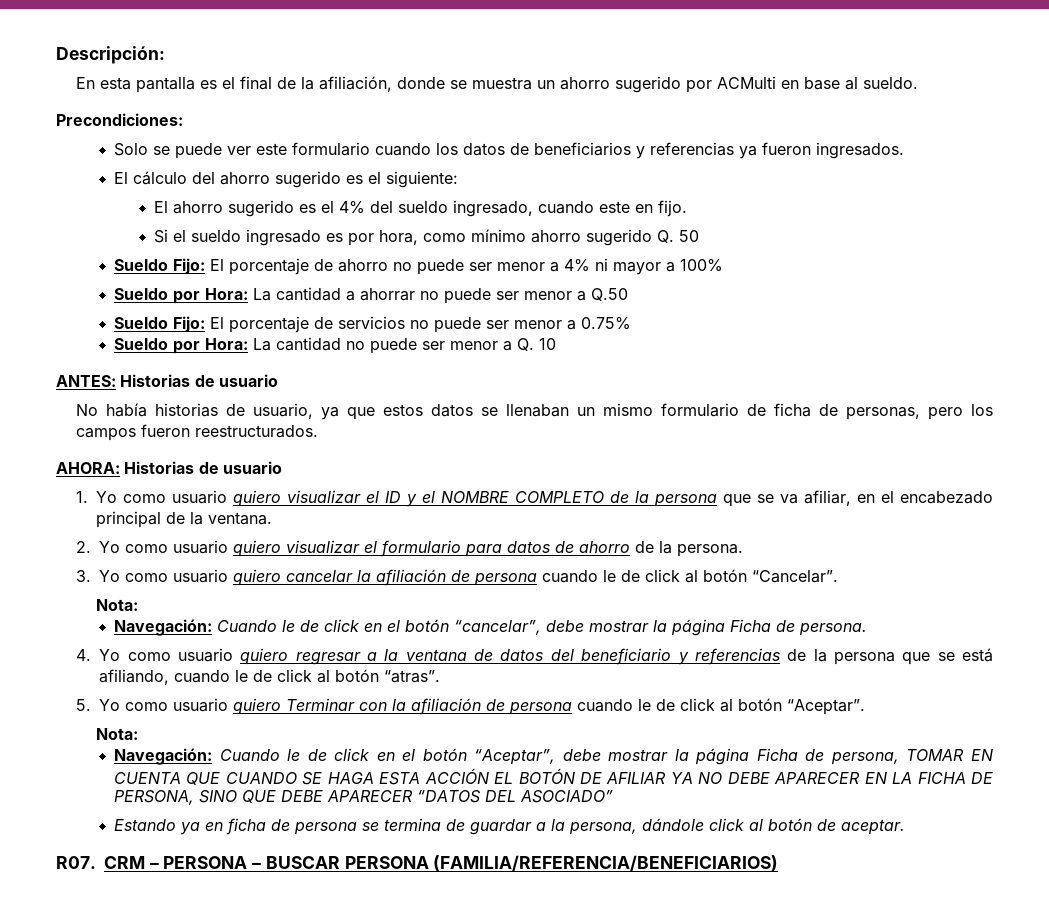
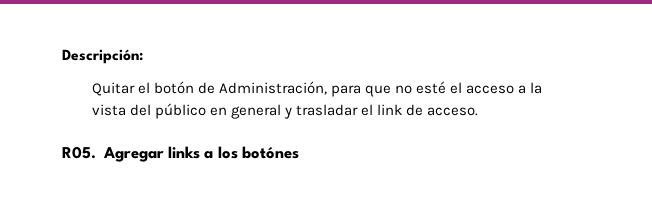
[76,76,919,93] [56,113,183,126] [114,142,905,159] [114,171,459,188] [154,200,688,217] [154,229,700,246] [114,258,724,275] [114,287,629,304] [114,316,632,333] [114,337,557,354] [56,374,278,387] [76,403,993,420] [76,424,319,441] [56,461,282,474] [76,490,994,507] [96,511,273,528] [76,540,744,557] [76,569,839,586] [96,599,139,611] [114,619,868,636] [76,648,993,665] [99,669,441,685] [76,698,866,715] [96,728,139,740] [114,748,993,765] [114,768,993,785] [114,790,614,805] [114,818,906,835] [56,855,779,871] En esta pantalla es el final de la afiliación, donde se muestra un ahorro sugerido por ACMulti en base al sueldo. // Precondiciones: // Solo se puede ver este formulario cuando los datos de beneficiarios y referencias ya fueron ingresados. // El cálculo del ahorro sugerido es el siguiente: // El ahorro sugerido es el 4% del sueldo ingresado, cuando este en fijo. // Si el sueldo ingresado es por hora, como mínimo ahorro sugerido Q. 50 // Sueldo Fijo: El porcentaje de ahorro no puede ser menor a 4% ni mayor a 100% // Sueldo por Hora: La cantidad a ahorrar no puede ser menor a Q.50 // Sueldo Fijo: El porcentaje de servicios no puede ser menor a 0.75% // Sueldo por Hora: La cantidad no puede ser menor a Q. 10 // ANTES: Historias de usuario // No había historias de usuario, ya que estos datos se llenaban un mismo formulario de ficha de personas, pero los campos fueron reestructurados. // AHORA: Historias de usuario // 1. Yo como usuario quiero visualizar el ID y el NOMBRE COMPLETO de la persona que se va afiliar, en el encabezado principal de la ventana. // 2. Yo como usuario quiero visualizar el formulario para datos de ahorro de la persona. // 3. Yo como usuario quiero cancelar la afiliación de persona cuando le de click al botón “Cancelar”. // Nota: // Navegación: Cuando le de click en el botón “cancelar”, debe mostrar la página Ficha de persona. // 4. Yo como usuario quiero regresar a la ventana de datos del beneficiario y referencias de la persona que se está afiliando, cuando le de click al botón “atras”. // 5. Yo como usuario quiero Terminar con la afiliación de persona cuando le de click al botón “Aceptar”. // Nota: // Navegación: Cuando le de click en el botón “Aceptar”, debe mostrar la página Ficha de persona, TOMAR EN CUENTA QUE CUANDO SE HAGA ESTA ACCIÓN EL BOTÓN DE AFILIAR YA NO DEBE APARECER EN LA FICHA DE PERSONA, SINO QUE DEBE APARECER “DATOS DEL ASOCIADO” // Estando ya en ficha de persona se termina de guardar a la persona, dándole click al botón de aceptar. // R07. CRM – PERSONA – BUSCAR PERSONA (FAMILIA/REFERENCIA/BENEFICIARIOS) -> [91,81,543,97] [91,103,479,119] [62,146,300,162] Quitar el botón de Administración, para que no esté el acceso a la vista del público en general y trasladar el link de acceso. // R05. Agregar links a los botónes

